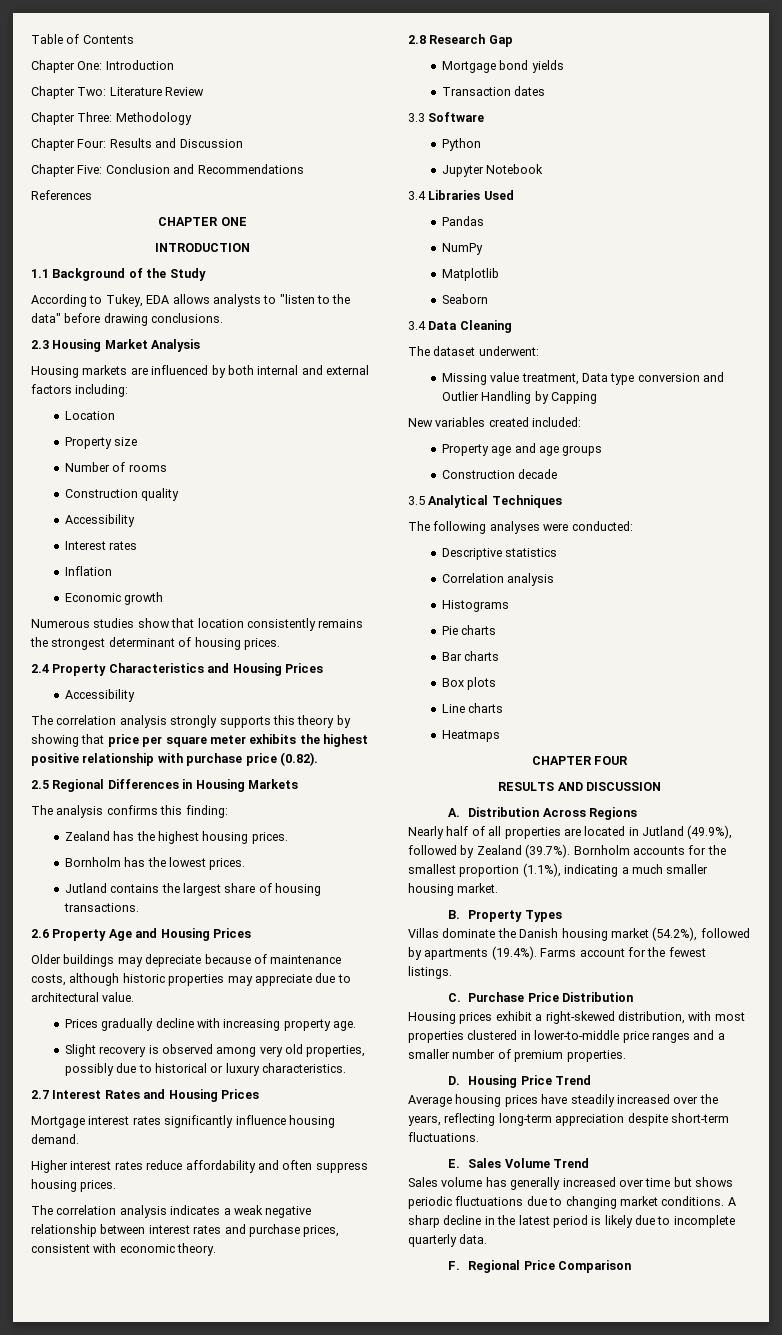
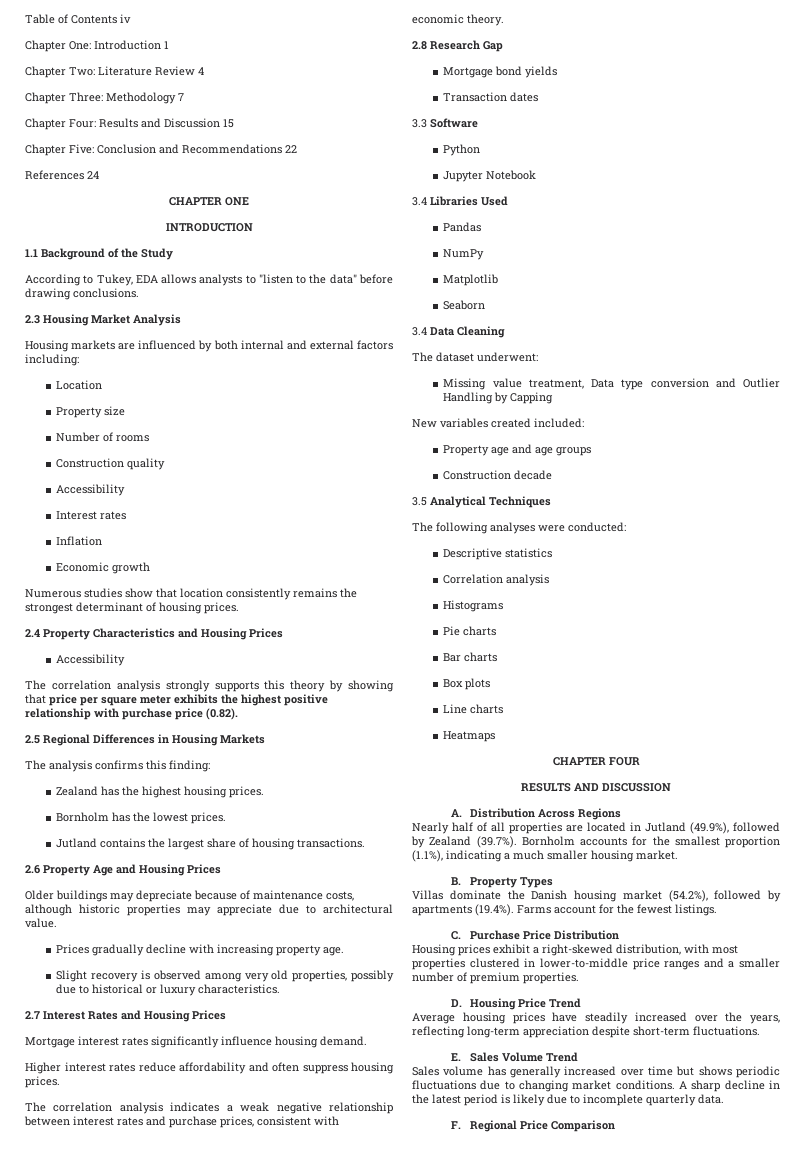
(134, 39) none -> [120,14,131,23] iv
(174, 65) none -> [164,41,169,49] 1
(205, 91) none -> [198,67,204,75] 4
(192, 118) none -> [178,93,184,101] 7
(243, 143) none -> [223,119,234,128] 15
(304, 169) none -> [285,145,297,153] 22
(92, 195) none -> [87,171,99,179] 24

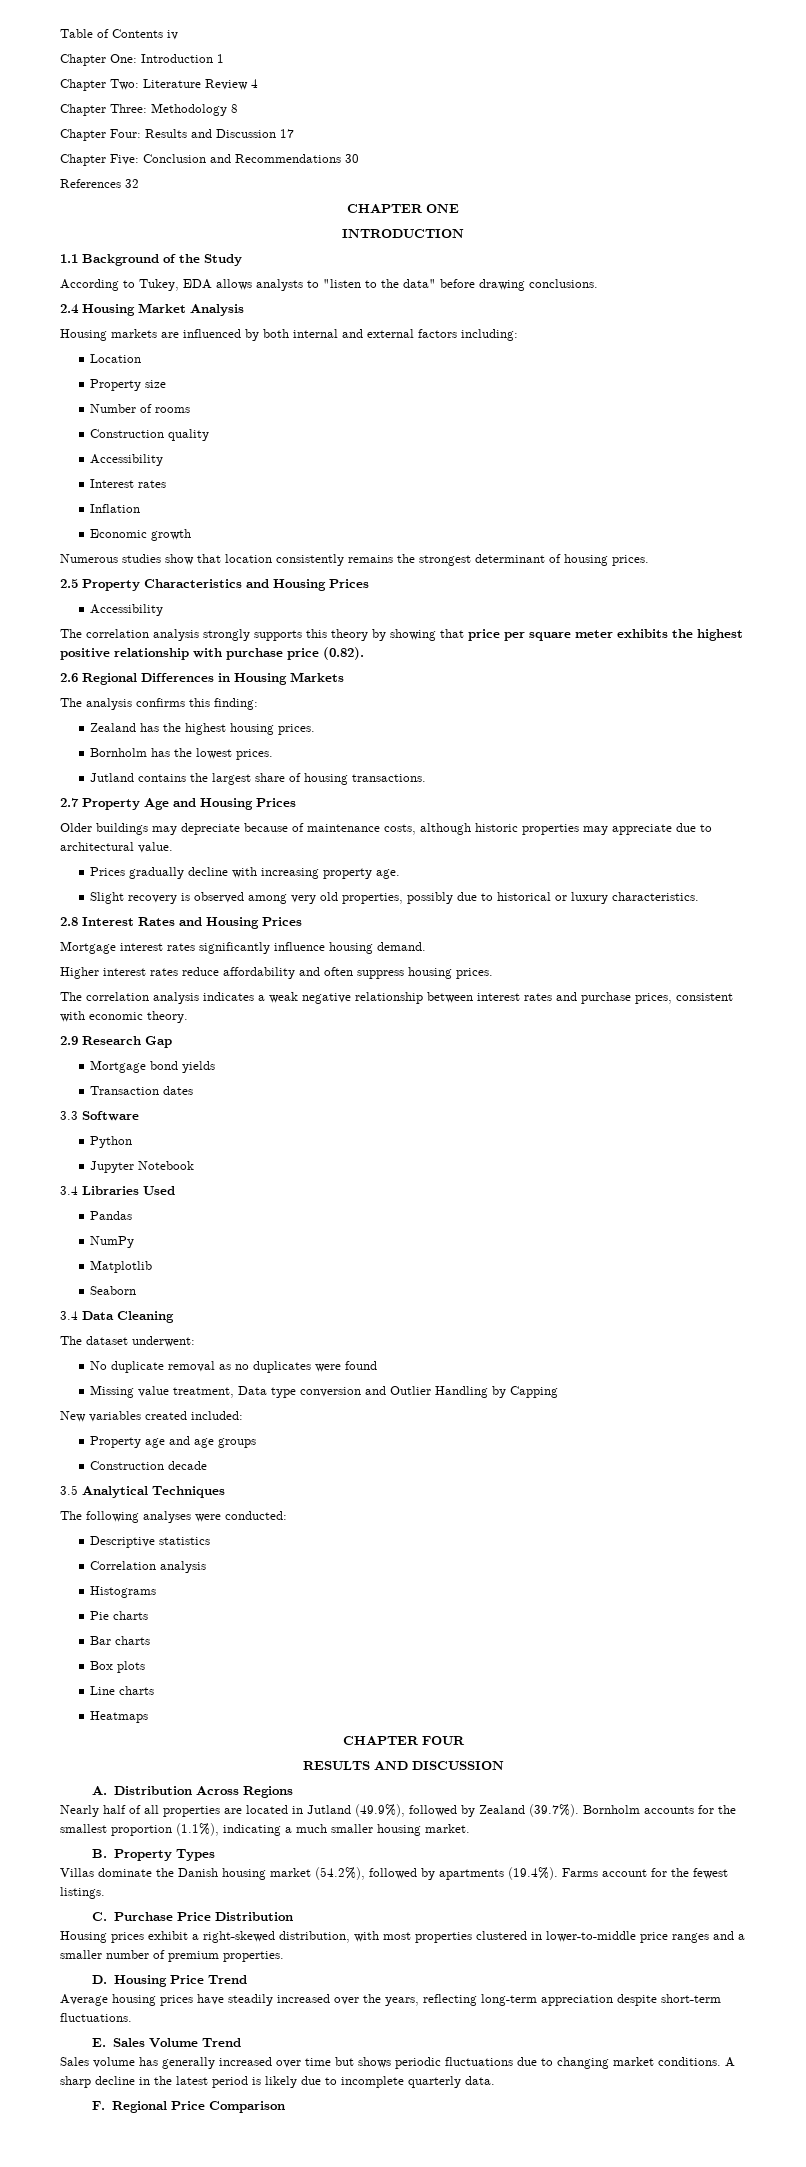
[178,93,184,101] 7 -> [231,104,238,113] 8
[223,119,234,128] 15 -> [280,129,294,138] 17
[285,145,297,153] 22 -> [345,154,359,163] 30
[87,171,99,179] 24 -> [125,179,139,188] 32
[25,315,40,324] 2.3 -> [60,304,79,314] 2.4
[25,629,40,637] 2.4 -> [60,579,78,588] 2.5
[25,735,40,744] 2.5 -> [60,673,78,682] 2.6
[25,865,40,874] 2.6 -> [60,798,79,807] 2.7
[25,1011,40,1019] 2.7 -> [60,917,78,926] 2.8
[412,41,427,50] 2.8 -> [60,1036,78,1045] 2.9
(538, 357) none -> [90,1361,378,1373] // No duplicate removal as no duplicates were found

